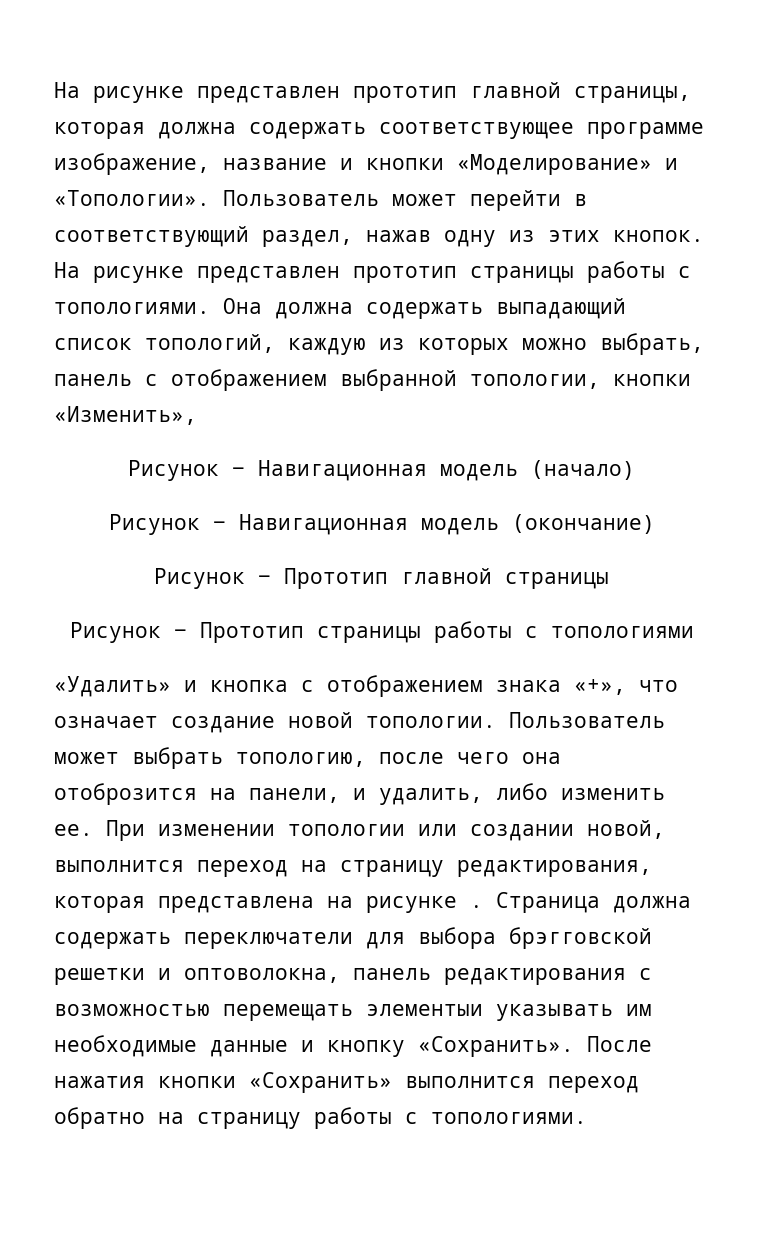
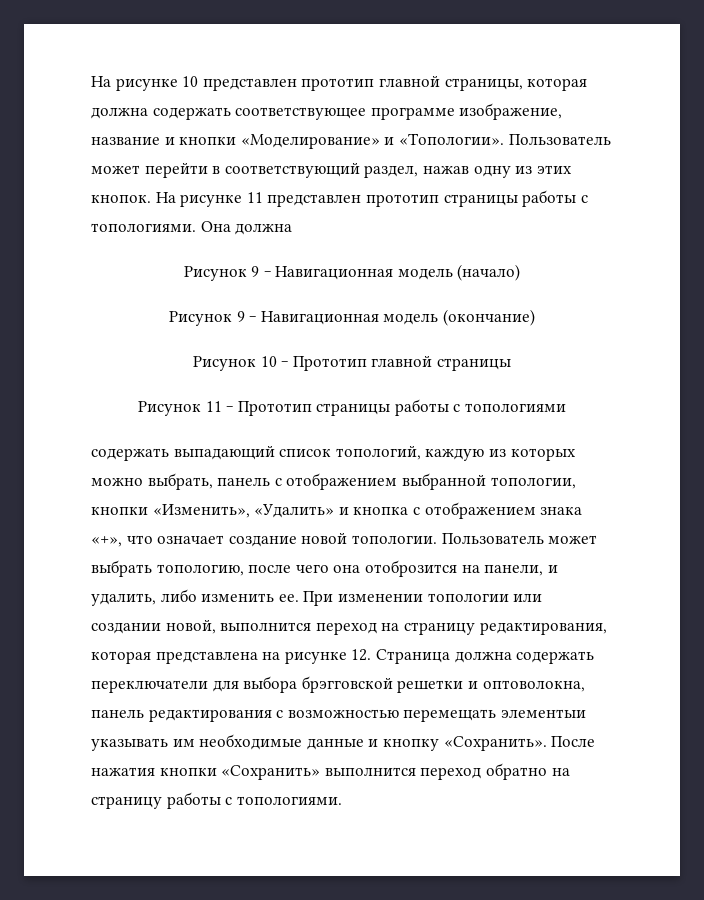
[54,82,184,103] На рисунке -> [91,76,199,91] На рисунке 10
(184, 274) none -> [246,192,263,203] 11
(353, 310) none -> [183,264,521,281] [169,309,535,326] [193,355,511,371] [137,399,567,416] // Рисунок 9 ‒ Навигационная модель (начало) // Рисунок 9 ‒ Навигационная модель (окончание) // Рисунок 10 ‒ Прототип главной страницы // Рисунок 11 ‒ Прототип страницы работы с топологиями //
[128,460,635,481] [108,514,655,535] [154,568,609,589] [69,621,694,643] // Рисунок ‒ Навигационная модель (начало) // Рисунок ‒ Навигационная модель (окончание) // Рисунок ‒ Прототип главной страницы // Рисунок ‒ Прототип страницы работы с топологиями // -> (250, 511) none
[470,905,483,908] . -> [351,649,372,661] 12.

